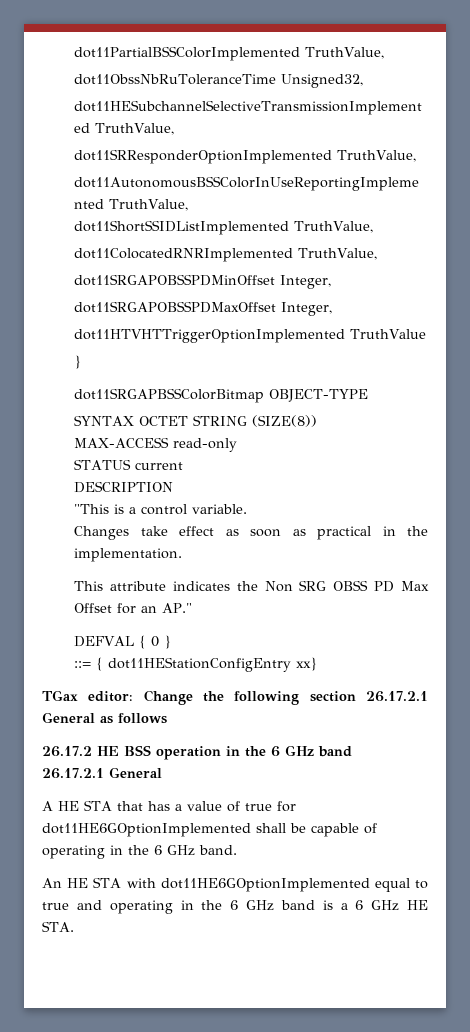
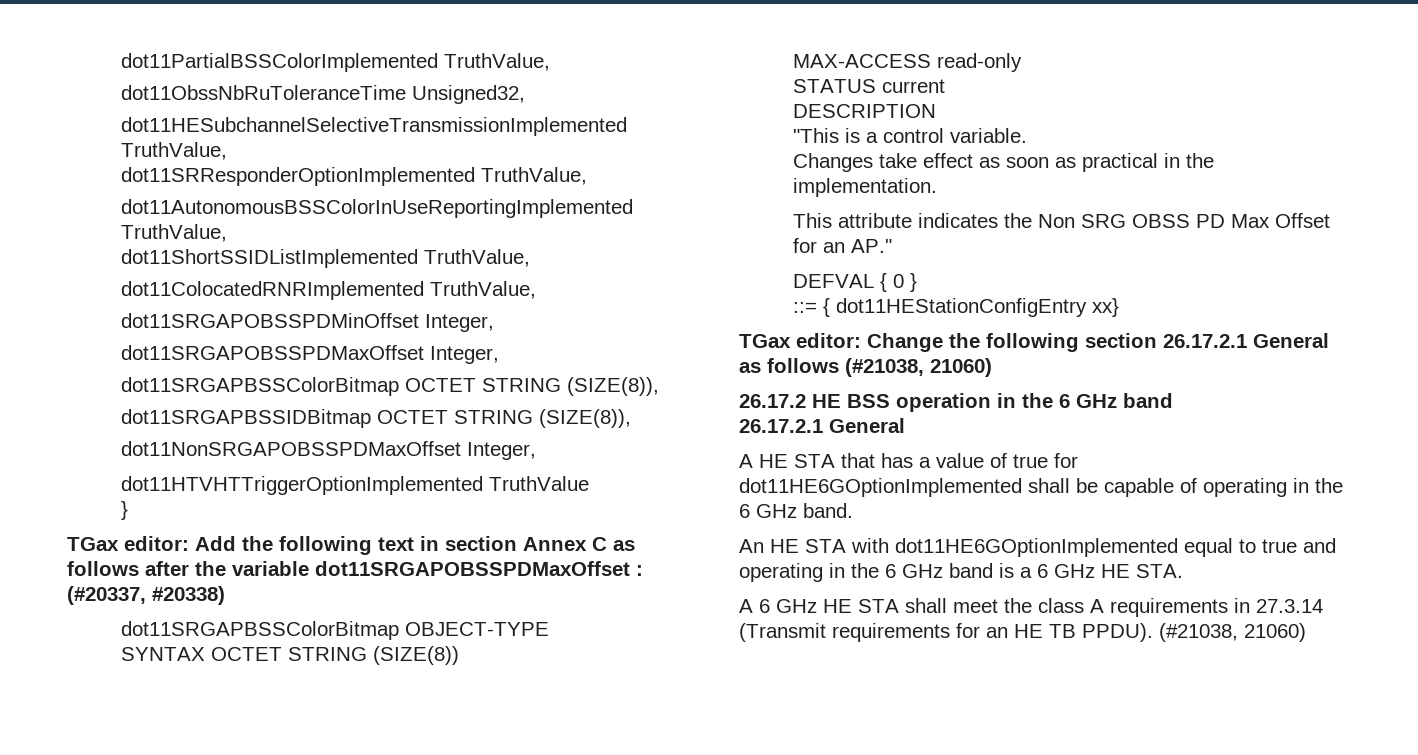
[74,329,427,343] [74,355,82,369] dot11HTVHTTriggerOptionImplemented TruthValue // } -> [120,377,659,396] [120,409,631,428] [120,441,536,460] [120,476,589,495] [120,501,128,520] [67,536,635,555] [67,561,643,576] [67,586,225,605] dot11SRGAPBSSColorBitmap OCTET STRING (SIZE(8)), // dot11SRGAPBSSIDBitmap OCTET STRING (SIZE(8)), // dot11NonSRGAPOBSSPDMaxOffset Integer, // dot11HTVHTTriggerOptionImplemented TruthValue // } // TGax editor: Add the following text in section Annex C as follows after the variable dot11SRGAPOBSSPDMaxOffset : (#20337, #20338)
(167, 718) none -> [845,358,992,377] (#21038, 21060)
(74, 926) none -> [739,598,1323,617] [739,623,1306,642] // A 6 GHz HE STA shall meet the class A requirements in 27.3.14 (Transmit requirements for an HE TB PPDU). (#21038, 21060)

